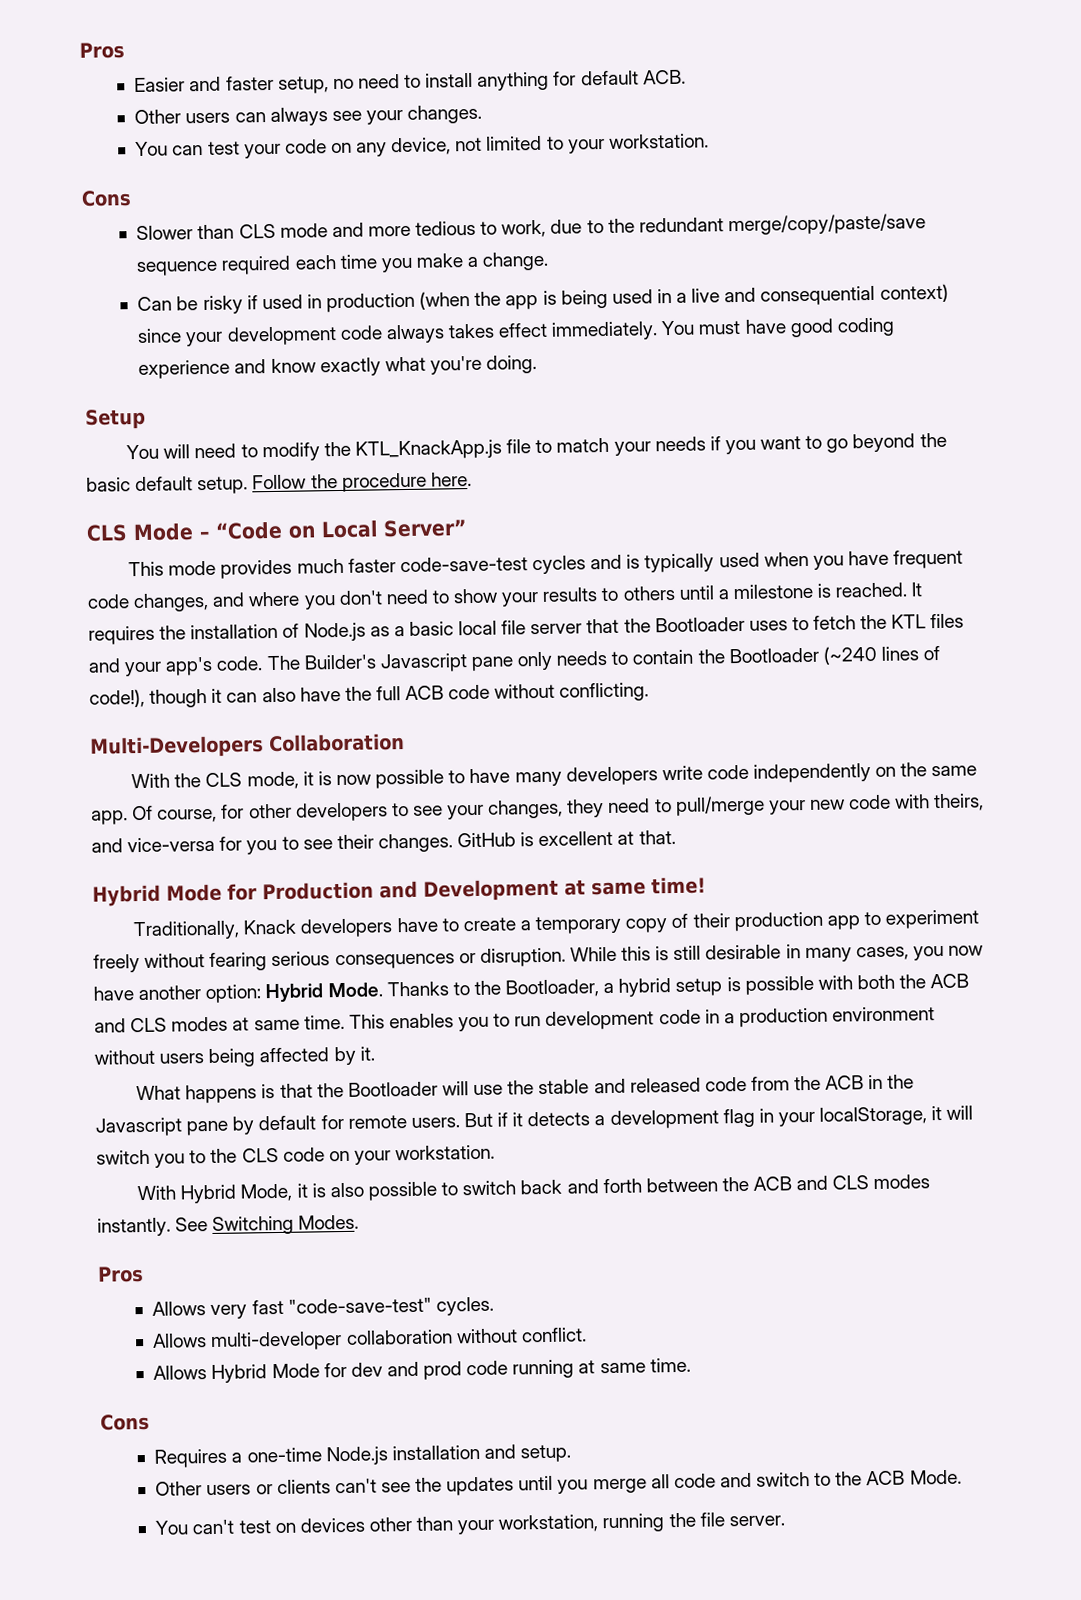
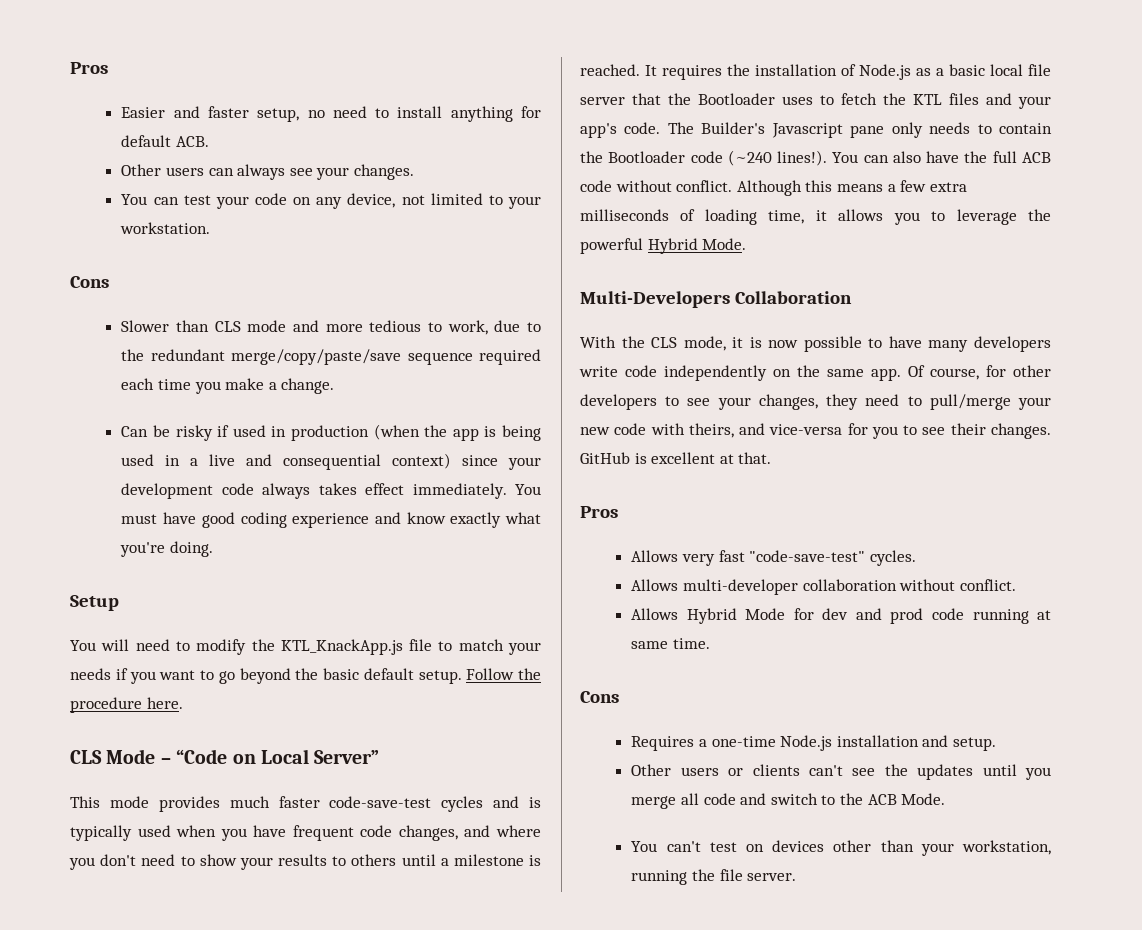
[822,645,941,665] [89,688,223,708] (~240 lines of code!), though it -> [690,150,859,166] code (~240 lines!). You
[559,682,650,702] conflicting. -> [676,180,967,196] [580,209,1051,225] [580,238,747,254] conflict. Although this means a few extra milliseconds of loading time, it allows you to leverage the powerful Hybrid Mode.
[92,876,706,907] [133,909,980,941] [93,944,984,973] [93,973,970,1004] [94,1006,936,1033] [94,1046,375,1068] [136,1074,915,1104] [95,1105,974,1137] [96,1144,496,1168] [137,1174,931,1204] [97,1214,360,1237] // Hybrid Mode for Production and Development at same time! // Traditionally, Knack developers have to create a temporary copy of their production app to experiment freely without fearing serious consequences or disruption. While this is still desirable in many cases, you now have another option: Hybrid Mode. Thanks to the Bootloader, a hybrid setup is possible with both the ACB and CLS modes at same time. This enables you to run development code in a production environment without users being affected by it. // What happens is that the Bootloader will use the stable and released code from the ACB in the Javascript pane by default for remote users. But if it detects a development flag in your localStorage, it will switch you to the CLS code on your workstation. // With Hybrid Mode, it is also possible to switch back and forth between the ACB and CLS modes instantly. See Switching Modes. -> (772, 458) none

